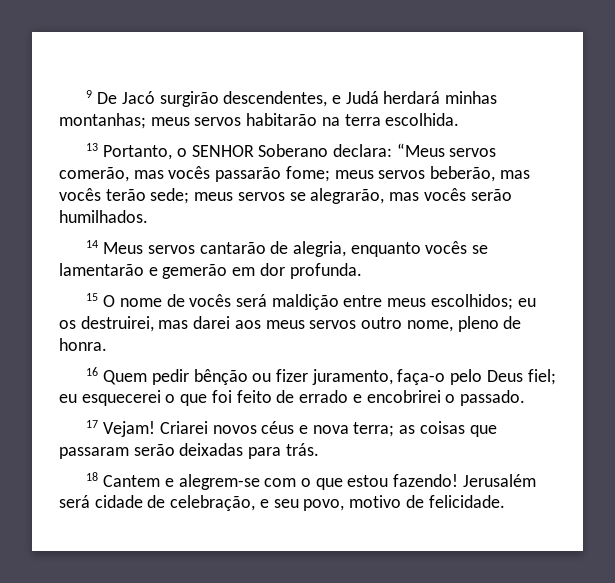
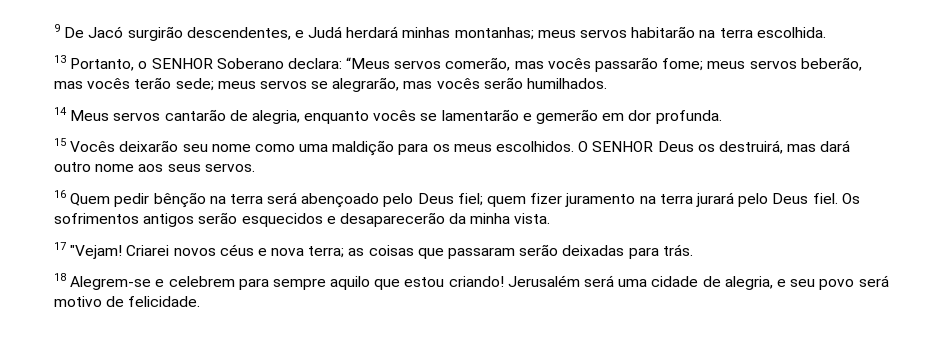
[103,294,536,310] [59,316,522,332] [59,338,107,351] [86,367,556,385] [59,390,525,406] O nome de vocês será maldição entre meus escolhidos; eu os destruirei, mas darei aos meus servos outro nome, pleno de honra. // 16 Quem pedir bênção ou fizer juramento, faça-o pelo Deus fiel; eu esquecerei o que foi feito de errado e encobrirei o passado. -> [70,140,851,156] [54,162,255,172] [54,190,860,208] [54,212,551,227] Vocês deixarão seu nome como uma maldição para os meus escolhidos. O SENHOR Deus os destruirá, mas dará outro nome aos seus servos. // 16 Quem pedir bênção na terra será abençoado pelo Deus fiel; quem fizer juramento na terra jurará pelo Deus fiel. Os sofrimentos antigos serão esquecidos e desaparecerão da minha vista.
[103,421,156,437] Vejam! -> [70,245,123,259] "Vejam!
[103,474,311,490] Cantem e alegrem-se com o -> [70,276,371,290] Alegrem-se e celebrem para sempre aquilo
[393,474,459,487] fazendo! -> [448,276,504,287] criando!
(90, 501) none -> [618,279,648,287] uma
[170,495,256,511] celebração, -> [724,276,773,290] alegria,
[303,499,345,511] povo, -> [819,275,889,290] povo será

